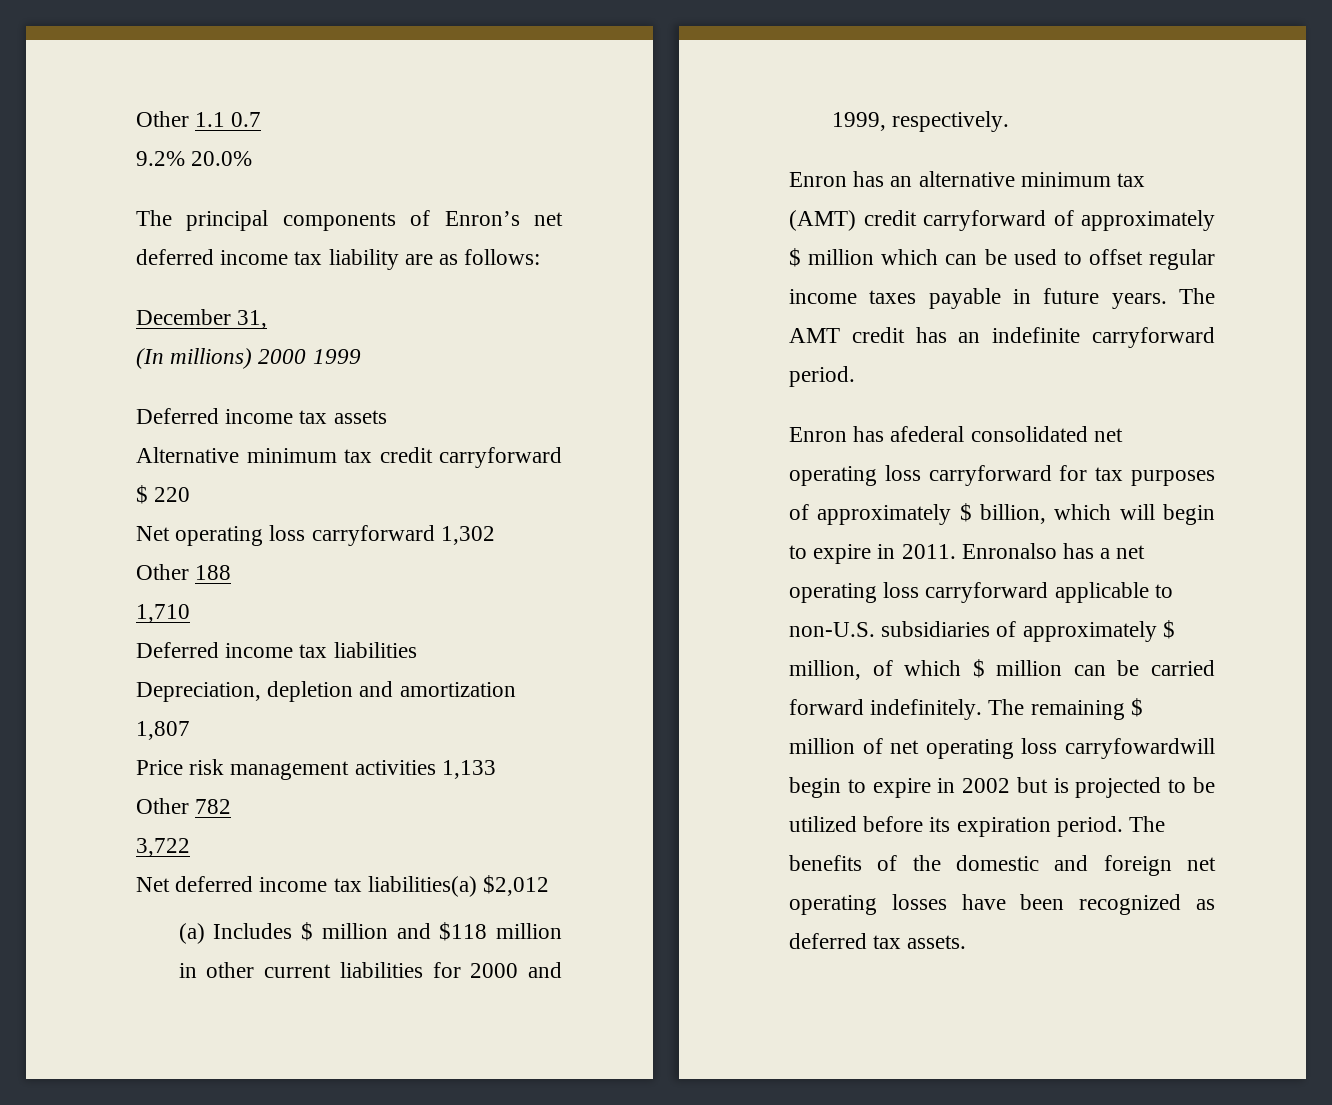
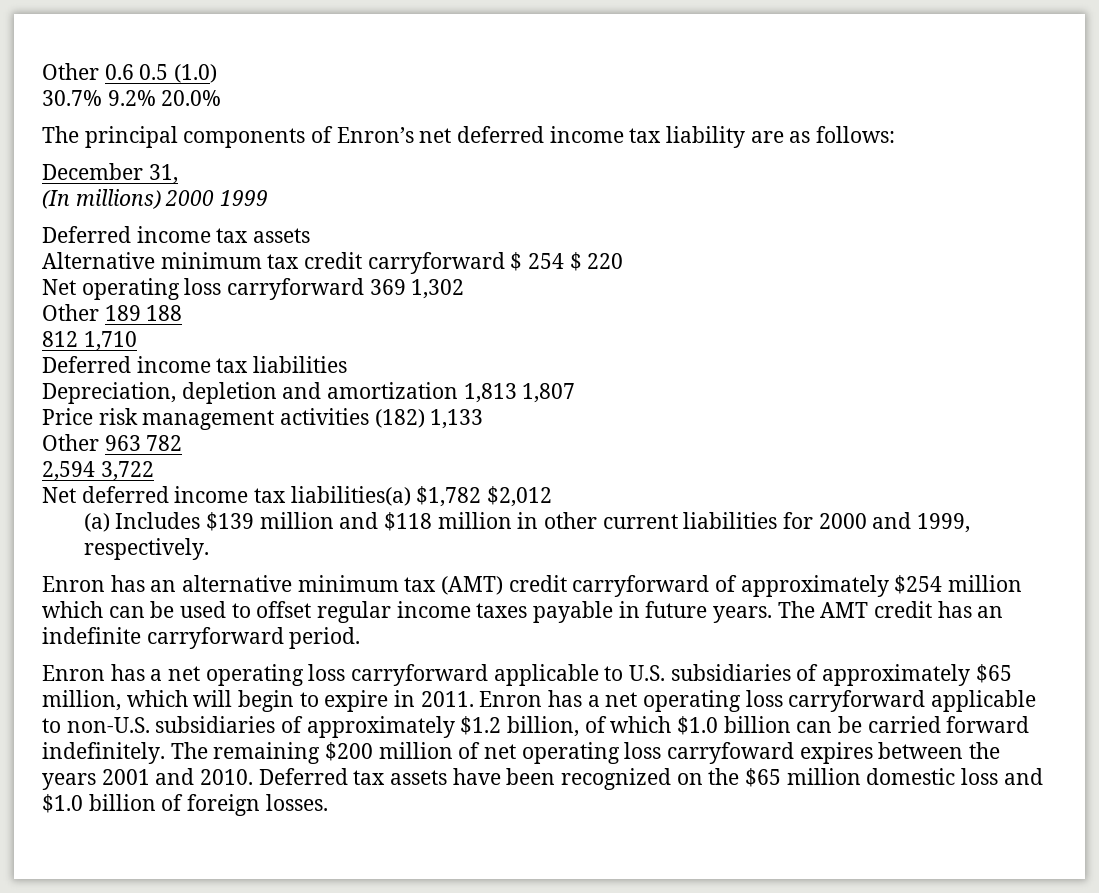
[136,111,262,127] Other 1.1 0.7 // -> [42,63,218,83] [42,90,102,106] Other 0.6 0.5 (1.0) // 30.7%
(148, 494) none -> [528,252,582,271] 254 $
(435, 535) none -> [369,279,406,295] 369
(189, 572) none -> [104,305,141,321] 189
(232, 572) none -> [42,331,78,347] 812
(516, 689) none -> [463,383,517,403] 1,813
(436, 767) none -> [374,409,425,428] (182)
(189, 806) none -> [104,435,141,451] 963
(232, 806) none -> [42,461,95,481] 2,594
(477, 886) none -> [416,486,482,507] $1,782
[301,922,314,941] $ -> [206,512,255,531] $139
[789,248,801,267] $ -> [894,575,943,594] $254
[890,426,1123,442] [789,465,1215,486] [789,503,1046,525] afederal consolidated net operating loss carryforward for tax purposes of approximately $ billion, -> [150,664,1012,686] [42,690,121,711] a net operating loss carryforward applicable to U.S. subsidiaries of approximately $65 million,
[961,543,1057,559] Enronalso -> [479,691,543,707] Enron
[1162,620,1175,639] [789,659,1063,680] $ million, of which $ million -> [460,716,791,737] $1.2 billion, of which $1.0 billion
[1130,698,1143,717] $ -> [325,742,374,761] $200
[1065,738,1215,759] [789,777,1215,798] [789,816,1166,837] [789,855,1216,876] [789,894,1215,915] [789,933,967,949] carryfowardwill begin to expire in 2002 but is projected to be utilized before its expiration period. The benefits of the domestic and foreign net operating losses have been recognized as deferred tax assets. -> [667,742,1001,764] [42,768,1043,790] [42,794,328,816] carryfoward expires between the years 2001 and 2010. Deferred tax assets have been recognized on the $65 million domestic loss and $1.0 billion of foreign losses.

